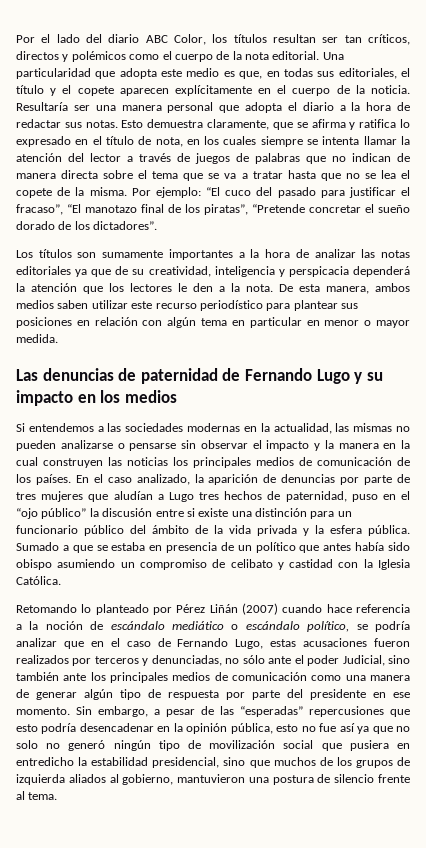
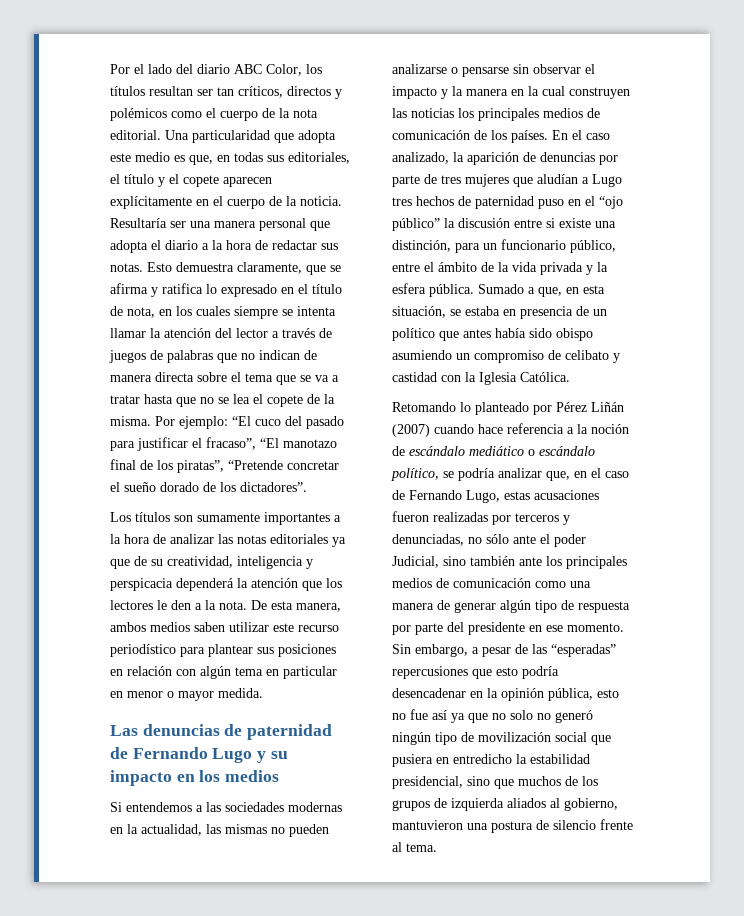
[285,491,347,502] paternidad, -> [475,196,534,209] paternidad
[255,508,307,517] distinción -> [392,240,451,252] distinción,
[84,525,146,536] público del -> [570,240,616,253] [392,262,434,272] público, entre el
[72,545,93,553] que -> [538,285,605,297] [392,306,446,318] que, en esta situación,
[63,641,84,649] que -> [546,471,570,481] que,
[16,655,69,664] realizados -> [433,512,488,522] realizadas

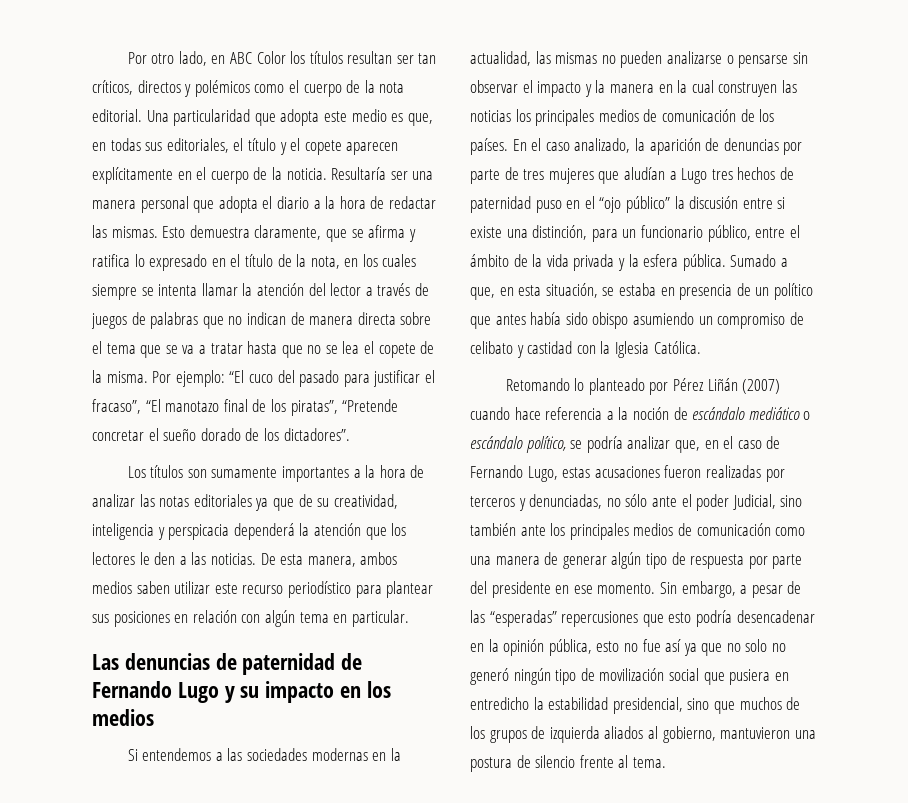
[110,64,302,76] Por el lado del diario ABC Color, -> [127,51,286,66] Por otro lado, en ABC Color
[321,243,338,250] [110,263,143,272] sus notas. -> [92,225,158,238] las mismas.
(123, 311) none -> [296,254,307,267] la
[205,600,247,610] la nota. -> [191,552,256,565] las noticias.
[283,666,337,679] [110,688,263,701] particular en menor o mayor medida. -> [351,610,409,627] particular.

